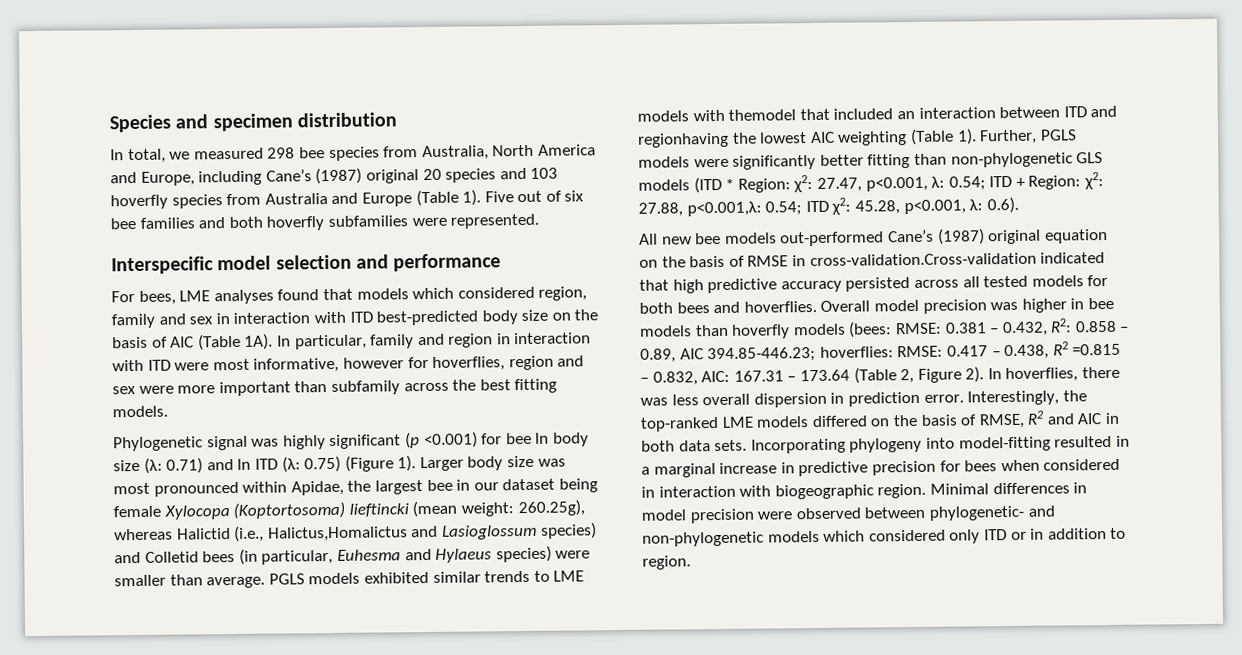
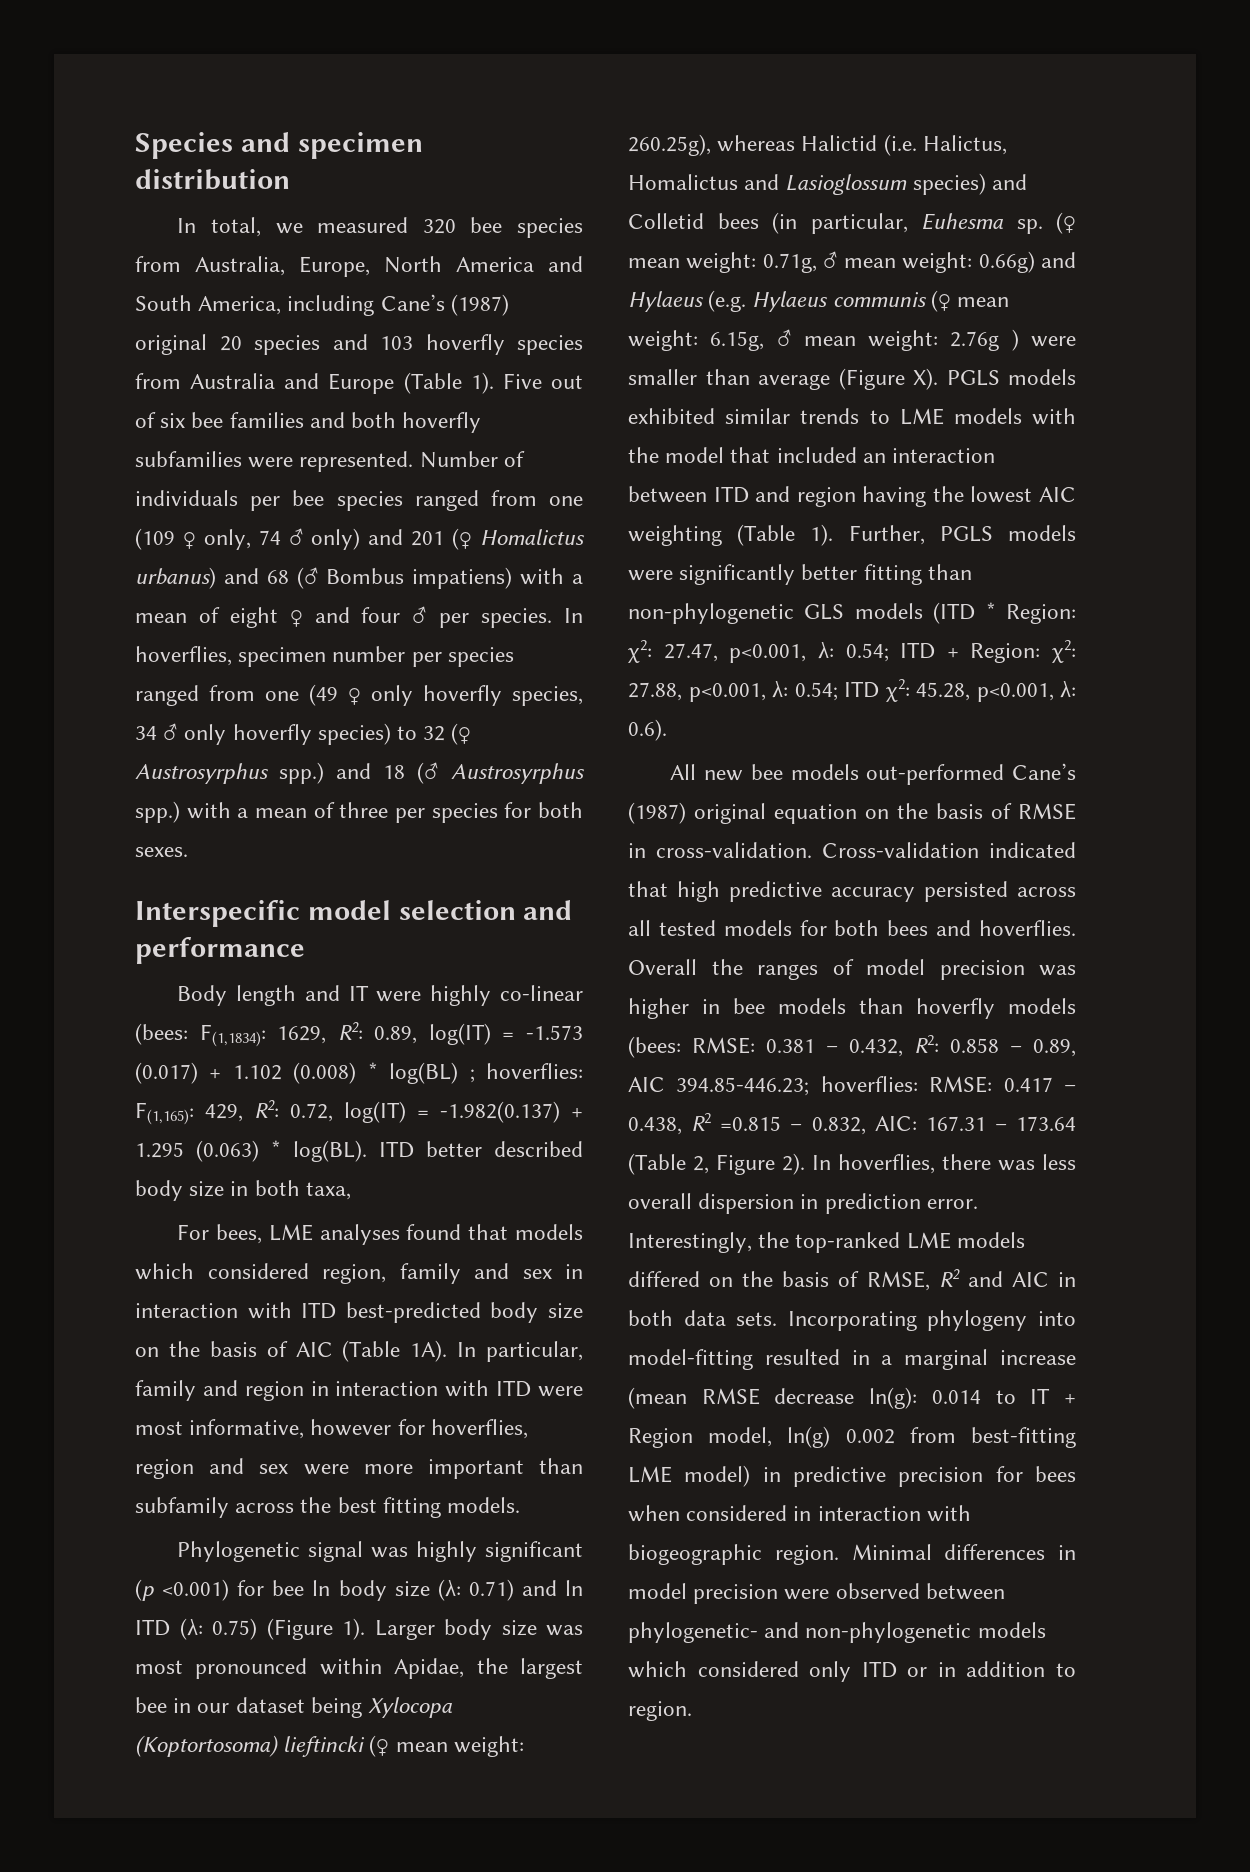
[267,147,296,159] 298 -> [422,219,456,234] 320
(489, 153) none -> [299,256,370,277] Europe,
[140,171,195,186] Europe, -> [135,295,282,315] South America,
(540, 221) none -> [419,451,525,468] [135,490,583,511] [135,528,586,550] [135,567,583,589] [135,606,584,628] [135,646,514,667] [135,684,583,706] [135,723,472,745] [135,762,585,784] [135,801,583,823] [135,847,188,857] Number of individuals per bee species ranged from one (109 ♀ only, 74 ♂ only) and 201 (♀ Homalictus urbanus) and 68 (♂ Bombus impatiens) with a mean of eight ♀ and four ♂ per species. In hoverflies, specimen number per species ranged from one (49 ♀ only hoverfly species, 34 ♂ only hoverfly species) to 32 (♀ Austrosyrphus spp.) and 18 (♂ Austrosyrphus spp.) with a mean of three per species for both sexes.
(502, 262) none -> [177,985,583,1006] [135,1022,583,1047] [135,1062,583,1084] [135,1100,583,1125] [135,1140,583,1162] [135,1180,351,1201] // Body length and IT were highly co-linear (bees: F(1,1834): 1629, R2: 0.89, log(IT) = -1.573 (0.017) + 1.102 (0.008) * log(BL) ; hoverflies: F(1,165): 429, R2: 0.72, log(IT) = -1.982(0.137) + 1.295 (0.063) * log(BL). ITD better described body size in both taxa,
[113,505,161,518] female -> (362, 1707) none
[412,500,458,518] (mean -> [369,1735,448,1757] (♀ mean
[234,525,408,542] (i.e., Halictus,Homalictus -> [883,134,1007,156] [628,174,738,190] (i.e. Halictus, Homalictus
[404,545,591,563] [114,574,266,589] and Hylaeus species) were smaller than average. -> [1016,212,1076,234] [628,251,1076,273] [628,290,1010,312] [628,329,1076,351] [628,368,938,390] sp. (♀ mean weight: 0.71g, ♂ mean weight: 0.66g) and Hylaeus (e.g. Hylaeus communis (♀ mean weight: 6.15g, ♂ mean weight: 2.76g ) were smaller than average (Figure X).
[728,109,797,121] themodel -> [628,447,725,463] the model
[638,132,729,148] regionhaving -> [796,486,927,507] region having
[686,201,762,217] p<0.001,λ: -> [688,680,788,702] p<0.001, λ:
[809,252,1037,267] cross-validation.Cross-validation -> [656,842,979,858] cross-validation. Cross-validation
(871, 306) none -> [711,959,854,980] the ranges of
(778, 468) none -> [628,1387,1076,1409] [628,1426,1076,1448] [628,1465,751,1487] (mean RMSE decrease ln(g): 0.014 to IT + Region model, ln(g) 0.002 from best-fitting LME model)

